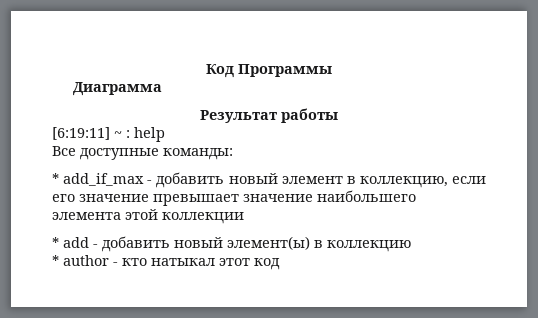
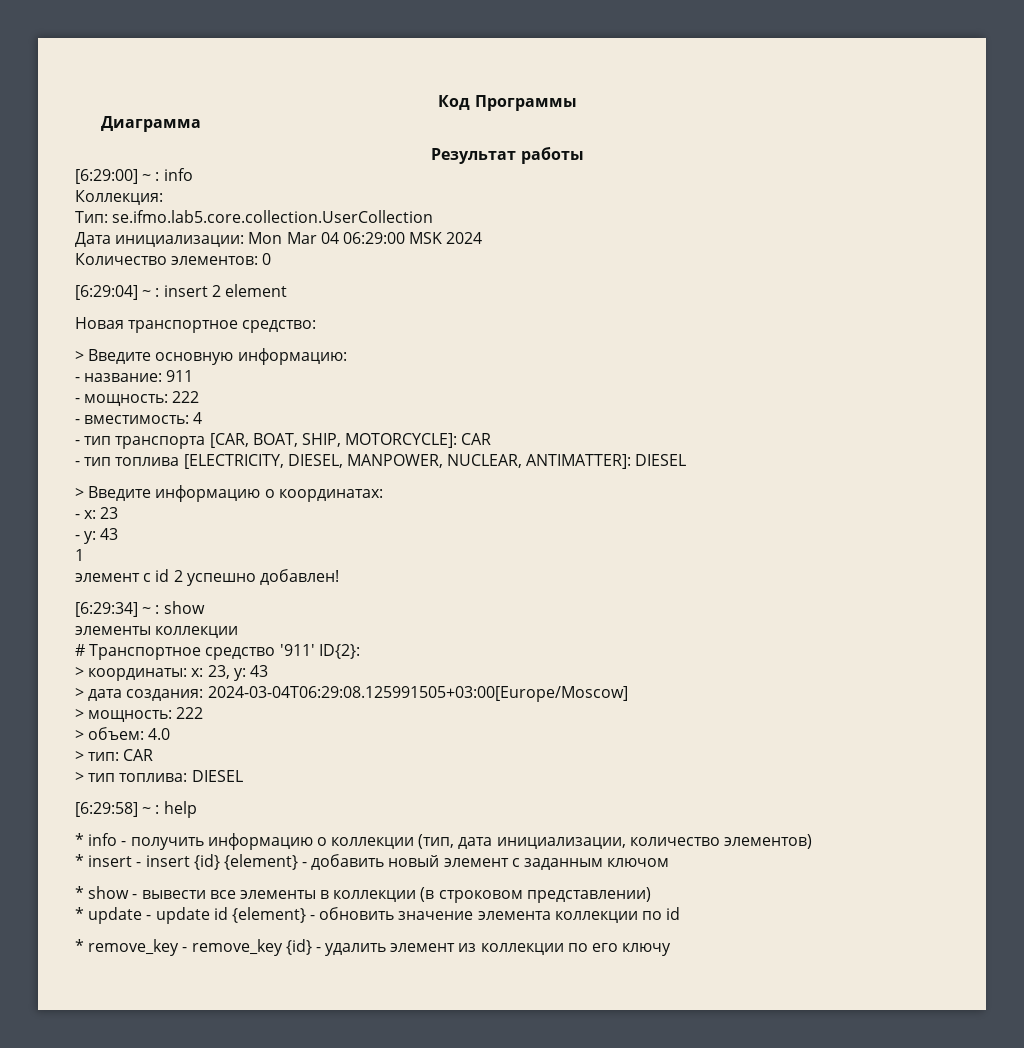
[52,127,165,142] [52,146,233,160] [52,172,486,188] [52,190,416,206] [52,209,244,224] [52,236,411,252] [52,255,280,270] [6:19:11] ~ : help // Все доступные команды: // * add_if_max - добавить новый элемент в коллекцию, если его значение превышает значение наибольшего элемента этой коллекции // * add - добавить новый элемент(ы) в коллекцию // * author - кто натыкал этот код -> [75,168,193,184] [75,190,163,205] [75,210,434,223] [75,232,483,247] [75,253,272,265] [75,284,287,300] [75,317,317,333] [75,348,347,365] [75,370,194,382] [75,391,200,406] [75,412,203,424] [75,433,492,449] [75,454,687,469] [75,485,383,502] [75,507,119,519] [75,528,119,544] [75,549,84,561] [75,569,339,586] [75,601,205,617] [75,626,239,638] [75,644,360,660] [75,665,268,681] [75,686,628,702] [75,707,204,722] [75,727,171,740] [75,749,154,761] [75,770,243,782] [75,801,197,818] [75,833,813,850] [75,854,670,870] [75,886,651,903] [75,907,681,924] [75,939,672,956] [6:29:00] ~ : info // Коллекция: // Тип: se.ifmo.lab5.core.collection.UserCollection // Дата инициализации: Mon Mar 04 06:29:00 MSK 2024 // Количество элементов: 0 // [6:29:04] ~ : insert 2 element // Новая транспортное средство: // > Введите основную информацию: // - название: 911 // - мощность: 222 // - вместимость: 4 // - тип транспорта [CAR, BOAT, SHIP, MOTORCYCLE]: CAR // - тип топлива [ELECTRICITY, DIESEL, MANPOWER, NUCLEAR, ANTIMATTER]: DIESEL // > Введите информацию о координатах: // - x: 23 // - y: 43 // 1 // элемент с id 2 успешно добавлен! // [6:29:34] ~ : show // элементы коллекции // # Транспортное средство '911' ID{2}: // > координаты: x: 23, y: 43 // > дата создания: 2024-03-04T06:29:08.125991505+03:00[Europe/Moscow] // > мощность: 222 // > объем: 4.0 // > тип: CAR // > тип топлива: DIESEL // [6:29:58] ~ : help // * info - получить информацию о коллекции (тип, дата инициализации, количество элементов) // * insert - insert {id} {element} - добавить новый элемент с заданным ключом // * show - вывести все элементы в коллекции (в строковом представлении) // * update - update id {element} - обновить значение элемента коллекции по id // * remove_key - remove_key {id} - удалить элемент из коллекции по его ключу

